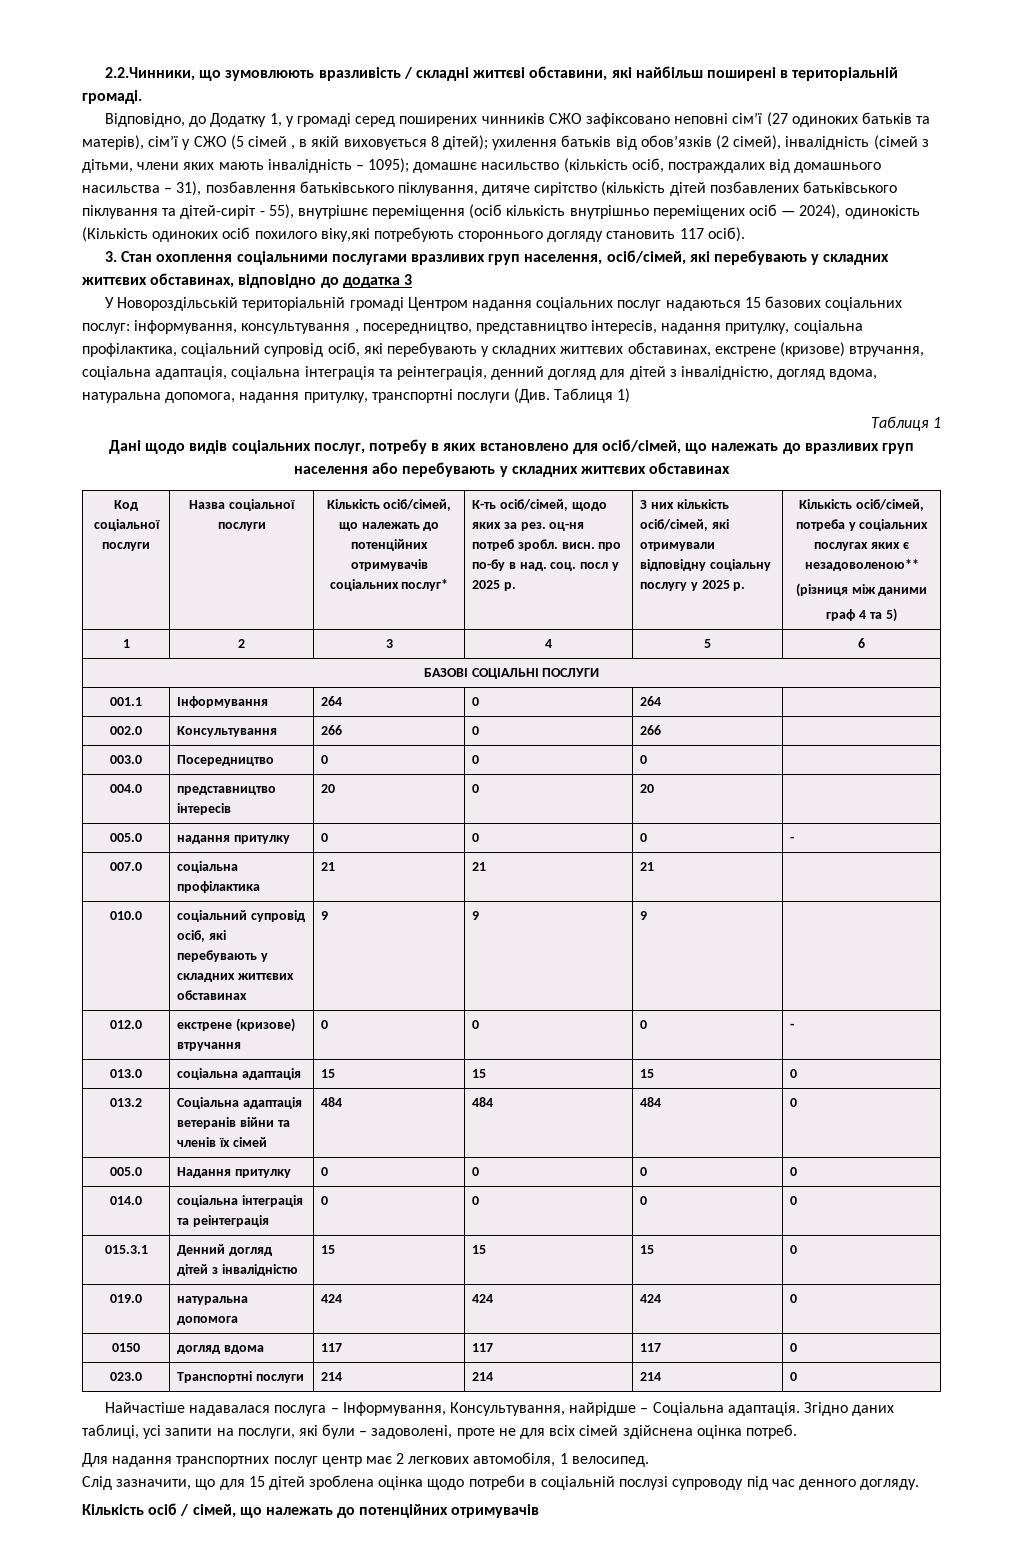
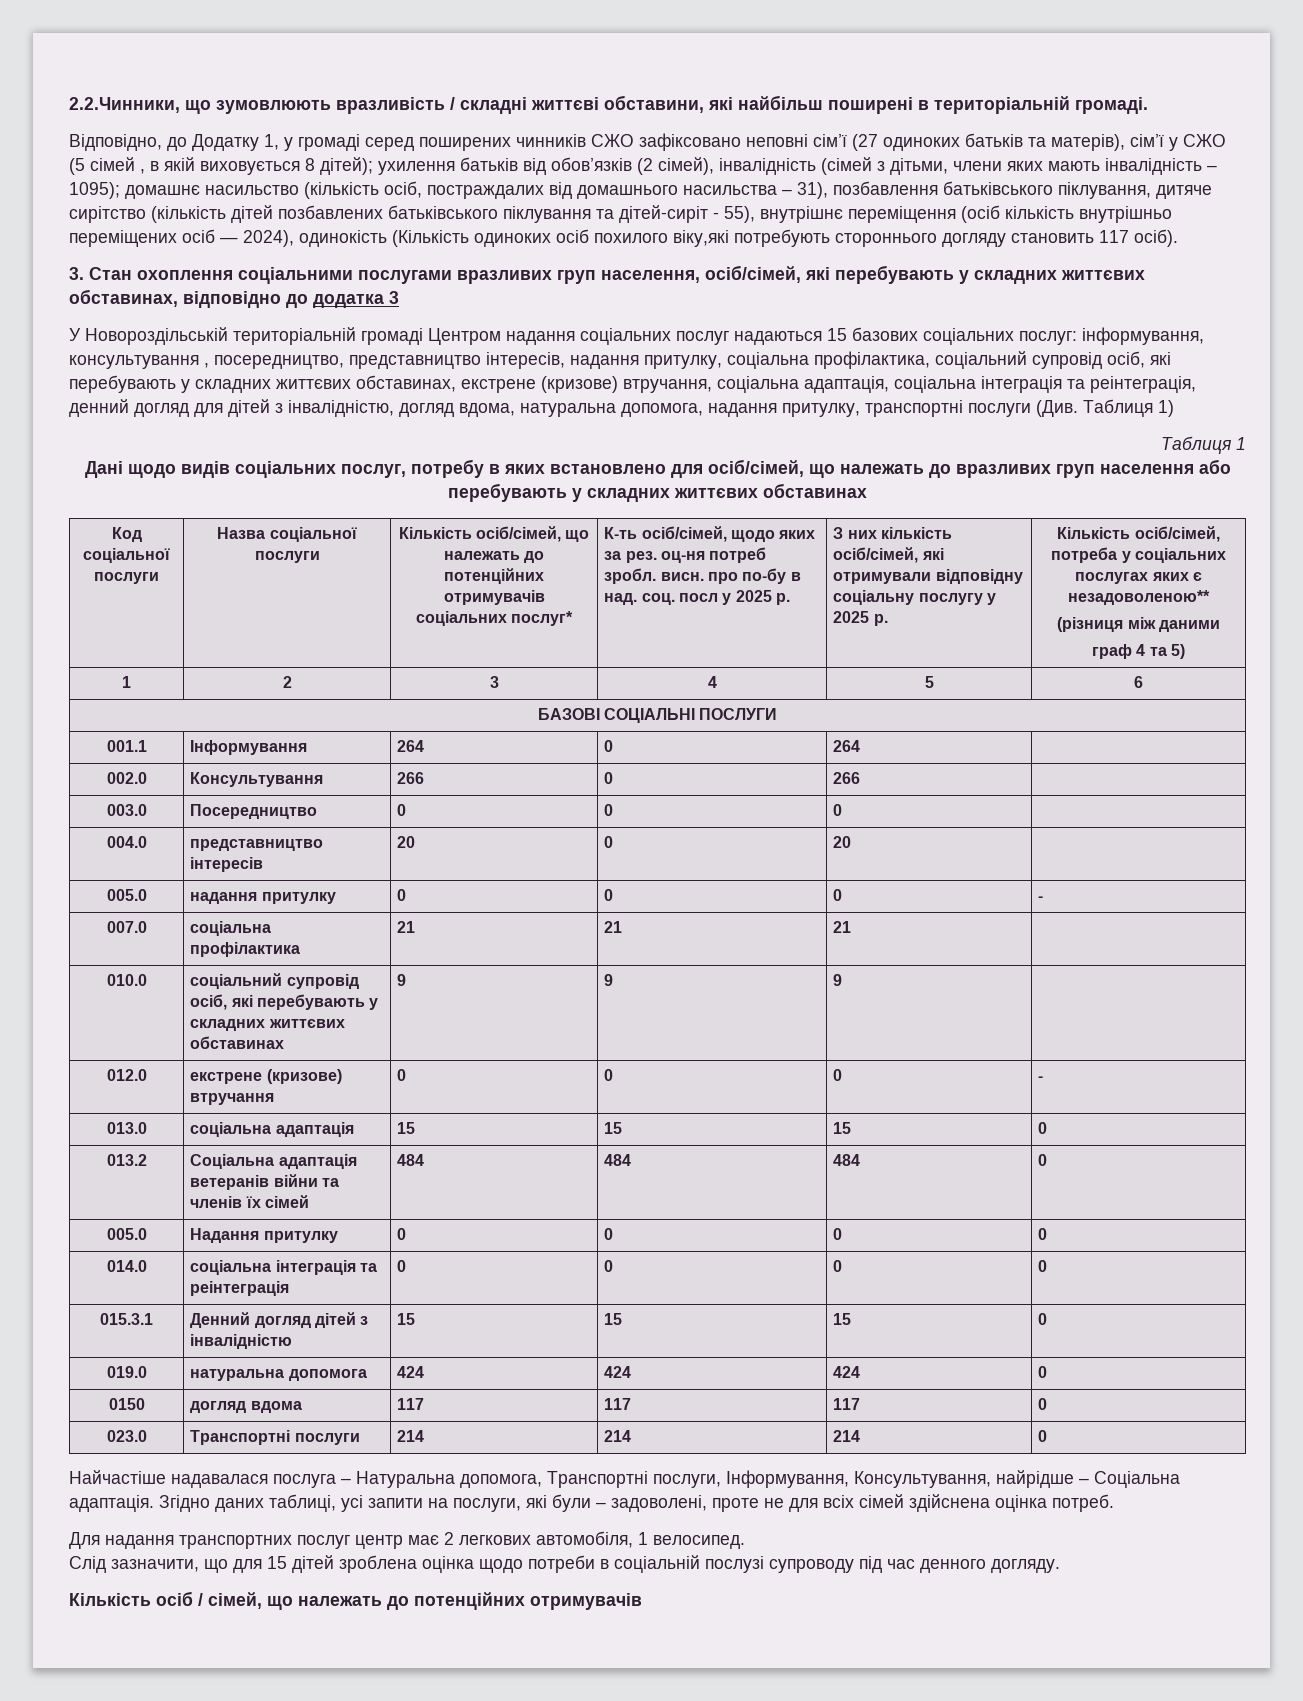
(339, 1410) none -> [356,1471,721,1488] Натуральна допомога, Транспортні послуги,

